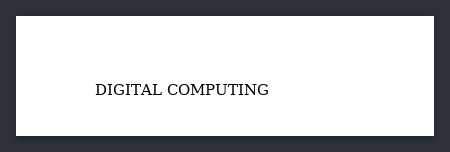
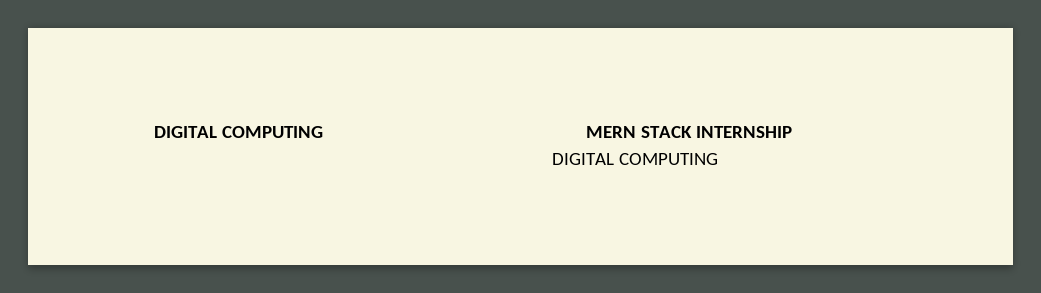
[94,84,269,95] DIGITAL COMPUTING -> [153,126,323,138] [585,126,792,138] [552,153,718,165] DIGITAL COMPUTING // MERN STACK INTERNSHIP // DIGITAL COMPUTING

